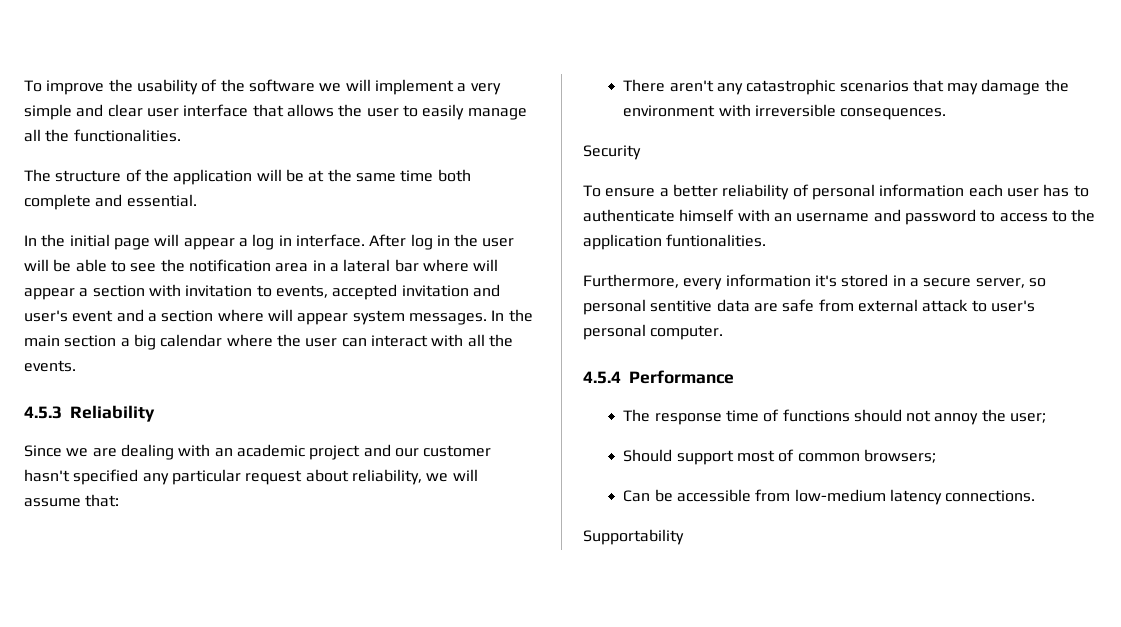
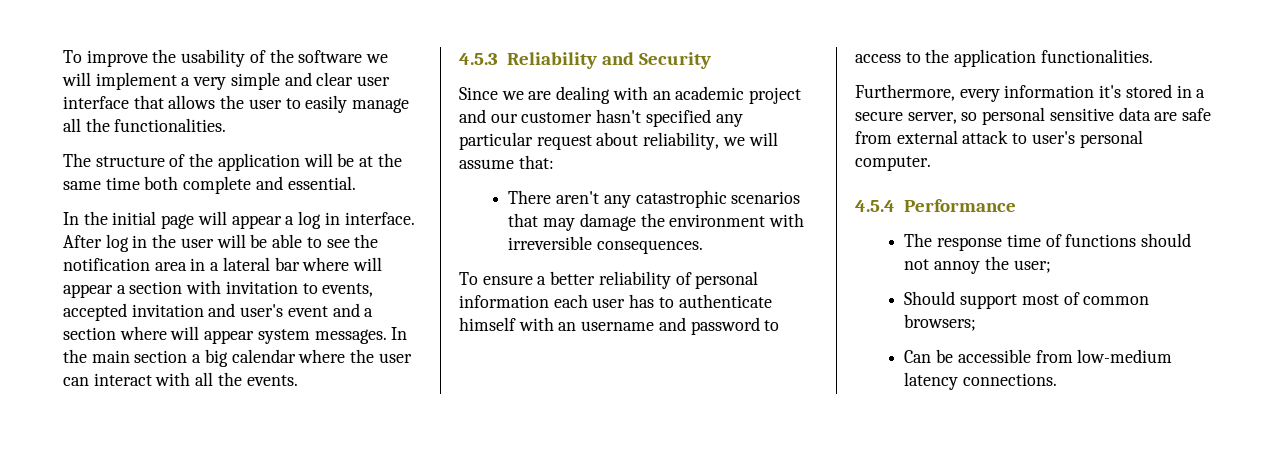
(155, 413) none -> [601,52,712,69] and Security
[583,145,641,160] // Security -> (704, 247) none
[666,234,767,247] funtionalities. -> [1040,49,1153,63] functionalities.
[650,300,713,312] sentitive -> [1049,108,1114,121] sensitive
[583,529,684,545] // Supportability -> (1058, 379) none

